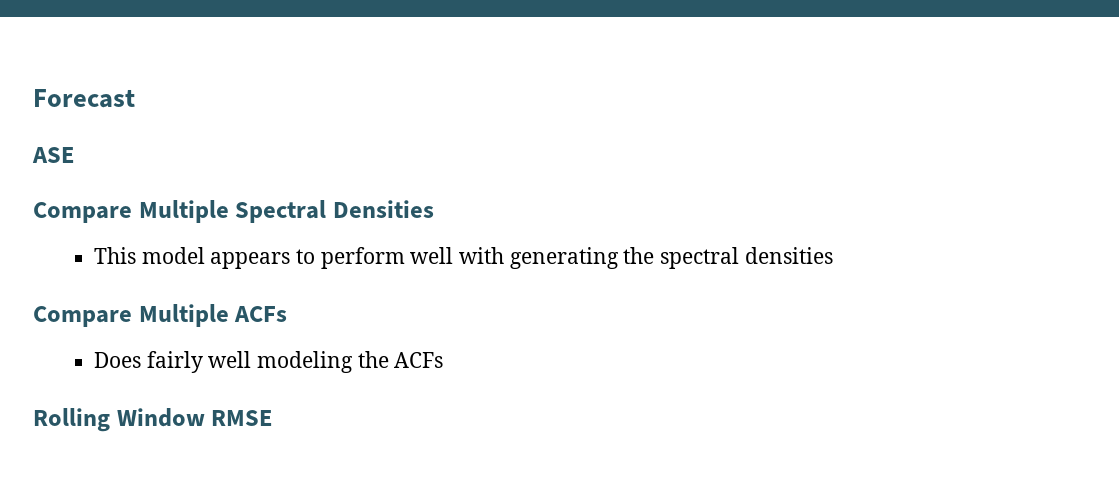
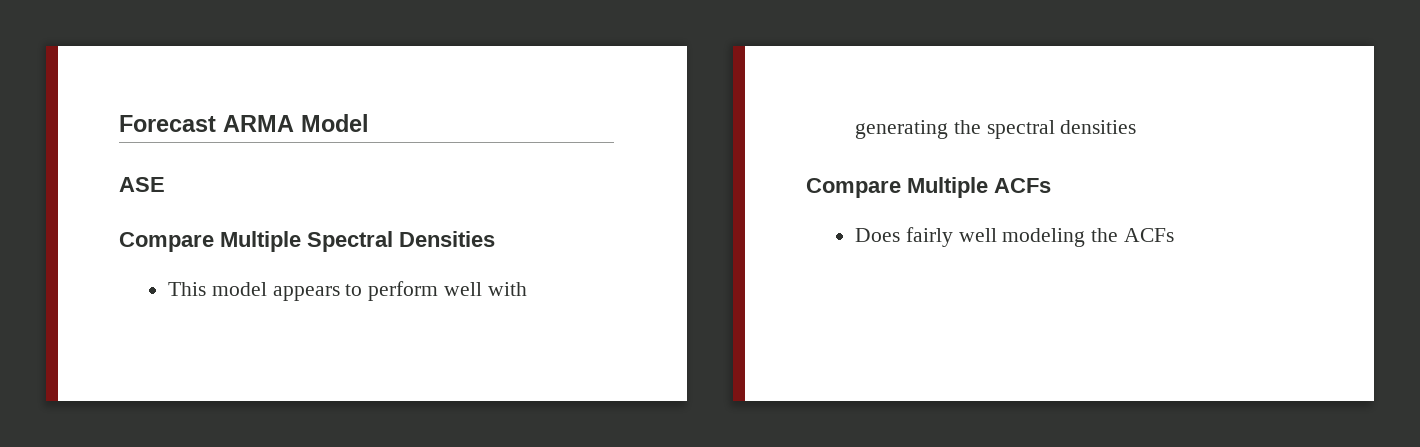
(135, 98) none -> [223,114,369,132] ARMA Model
[33,408,273,432] // Rolling Window RMSE -> (1174, 235) none

